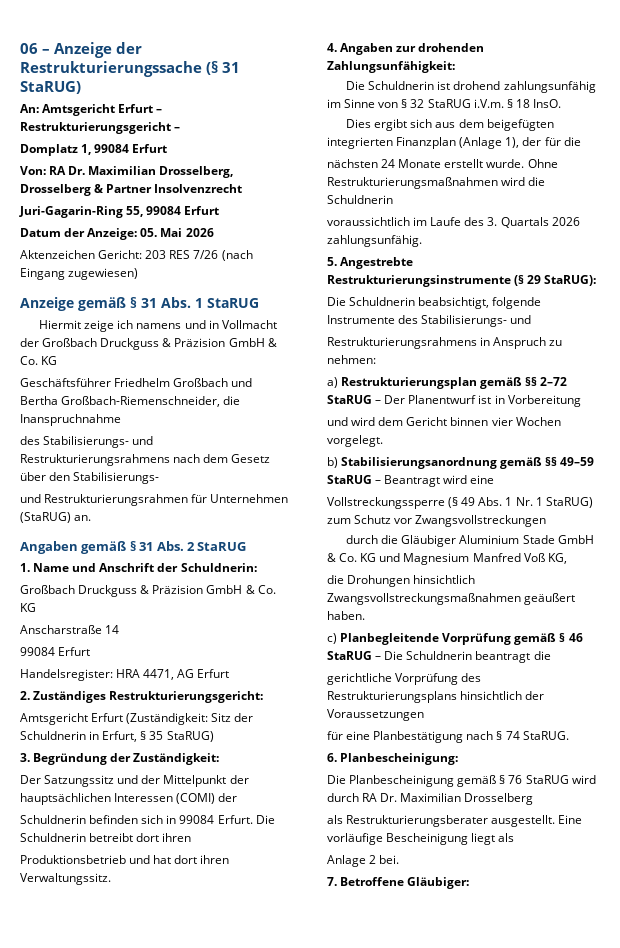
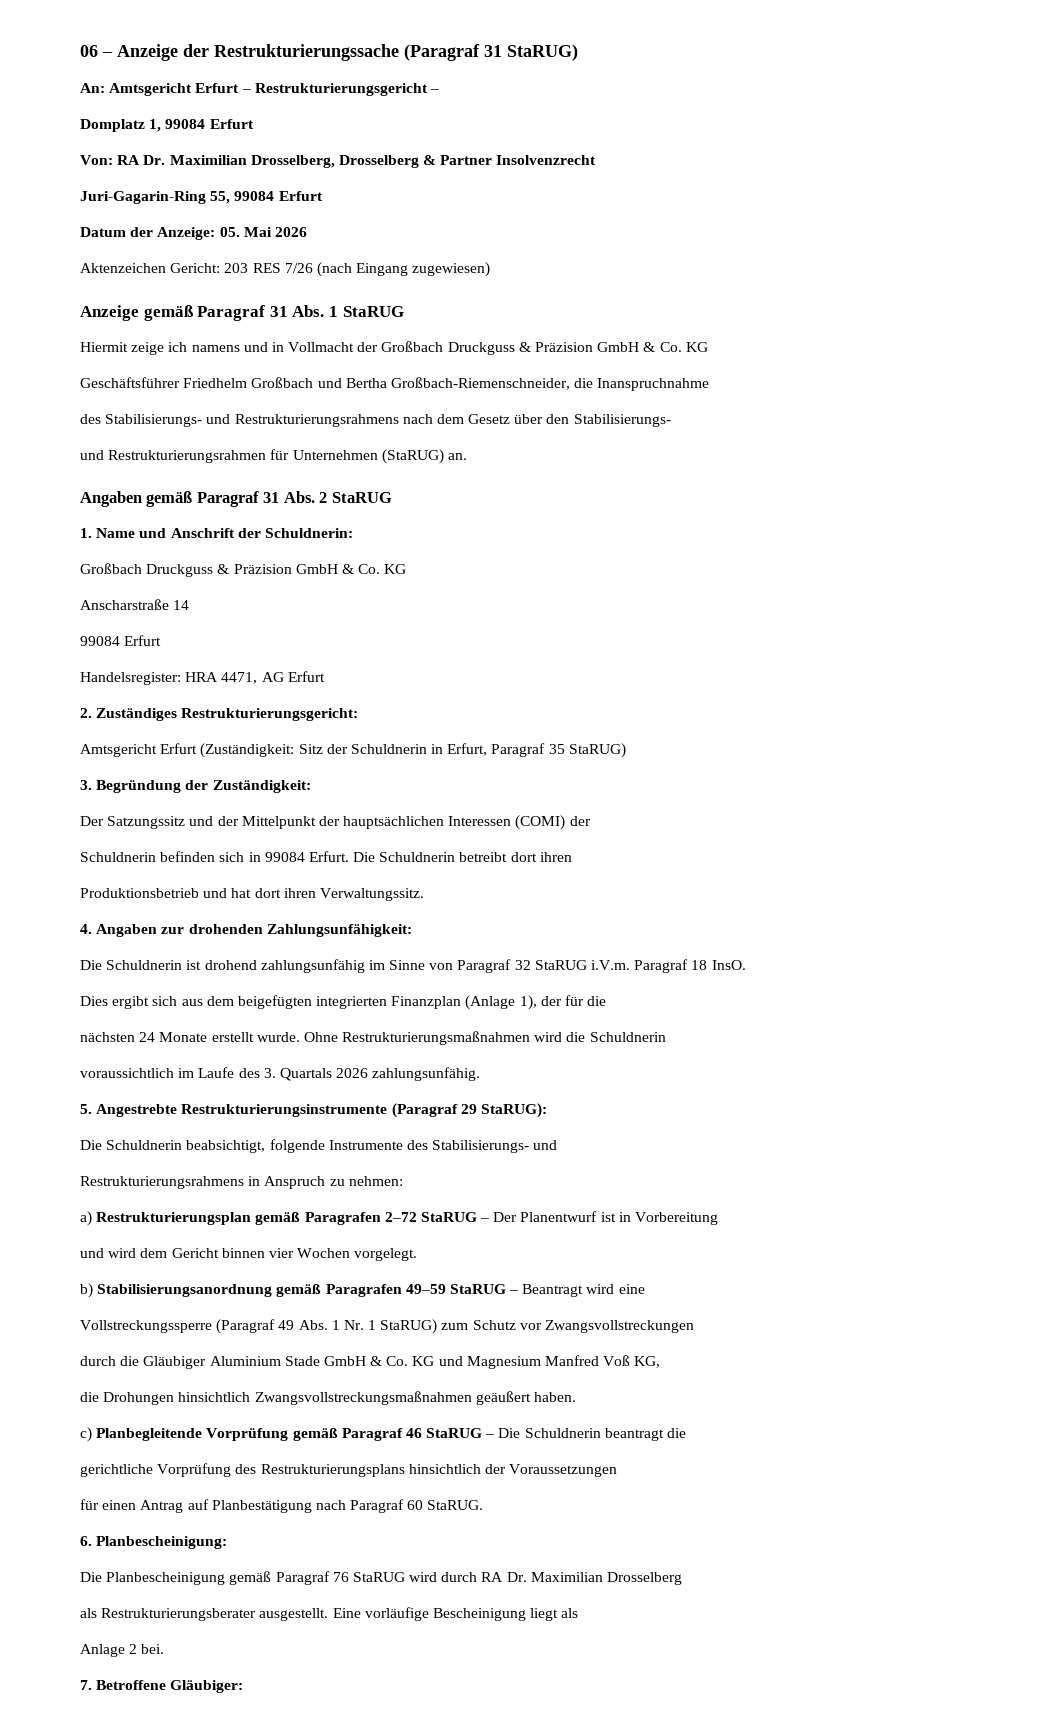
[206,61,218,75] (§ -> [404,44,480,61] (Paragraf
[130,297,137,308] § -> [197,305,266,321] Paragraf
[129,541,136,551] § -> [196,491,259,507] Paragraf
[140,731,147,740] § -> [491,743,546,757] Paragraf
[401,99,408,108] § -> [457,959,512,973] Paragraf
[506,99,513,108] § -> [634,959,689,973] Paragraf
[514,275,525,286] (§ -> [391,1103,458,1118] (Paragraf
[525,377,538,386] §§ -> [304,1212,381,1225] Paragrafen
[545,457,558,466] §§ -> [325,1284,402,1297] Paragrafen
[448,497,459,508] (§ -> [216,1319,276,1334] (Paragraf
[559,633,566,642] § -> [341,1428,403,1441] Paragraf
[346,731,520,743] eine Planbestätigung nach § 74 -> [102,1499,424,1513] einen Antrag auf Planbestätigung nach Paragraf 60
[499,775,506,784] § -> [275,1571,330,1585] Paragraf

